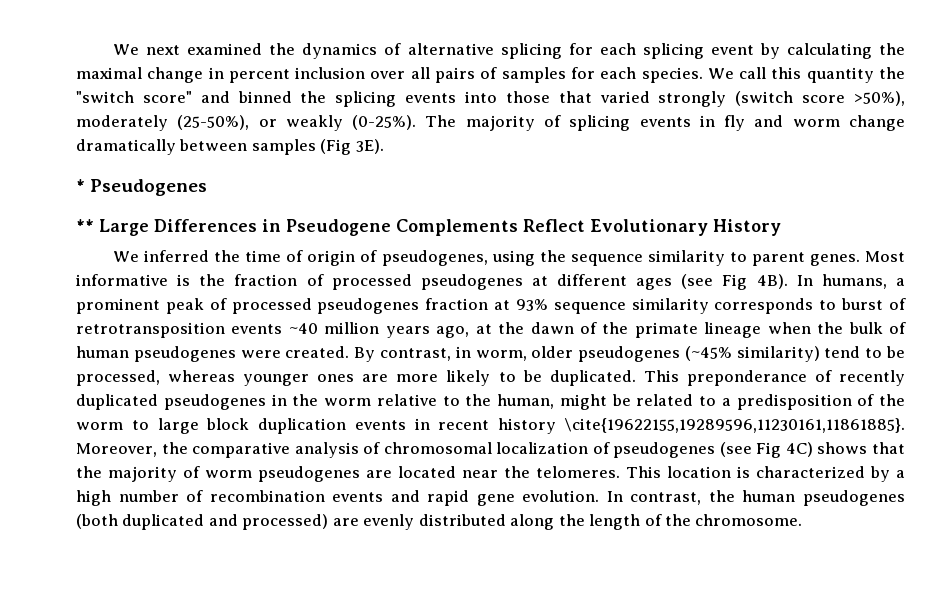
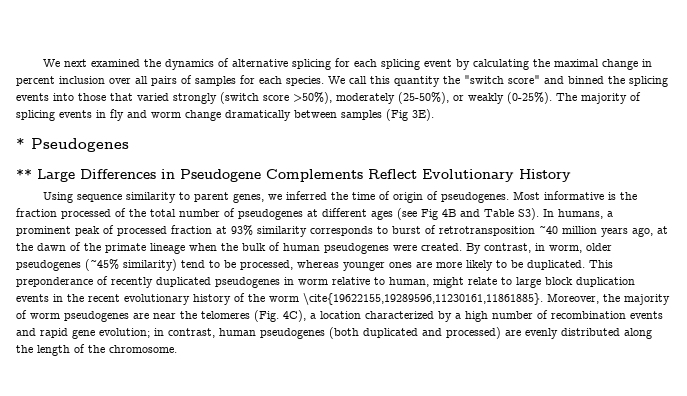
[113,251,140,262] We -> [42,192,282,203] Using sequence similarity to parent genes, we
[381,250,860,266] pseudogenes, using the sequence similarity to parent genes. -> [440,192,509,203] pseudogenes.
[306,274,412,290] of processed -> [61,208,235,219] processed of the total number of
[756,274,788,289] 4B). -> [442,208,539,220] 4B and Table S3).
[317,298,420,314] pseudogenes -> (167, 231) none
[553,302,626,314] sequence -> (253, 230) none
[231,324,283,334] events -> (535, 231) none
[292,394,319,406] the -> (294, 281) none
[465,394,492,406] the -> (385, 281) none
[611,394,905,410] [76,422,123,430] be related to a predisposition of the worm -> [468,277,497,285] relate
[438,418,905,434] [76,442,906,458] recent history \cite{19622155,19289596,11230161,11861885}. Moreover, the comparative analysis of chromosomal localization of pseudogenes (see Fig 4C) shows that -> [67,293,599,305] the recent evolutionary history of the worm \cite{19622155,19289596,11230161,11861885}. Moreover,
[398,466,456,478] located -> (149, 316) none
[536,466,750,478] telomeres. This location is -> [201,310,361,322] telomeres (Fig. 4C), a location
[522,490,735,505] evolution. In contrast, the -> [99,328,215,338] evolution; in contrast,

